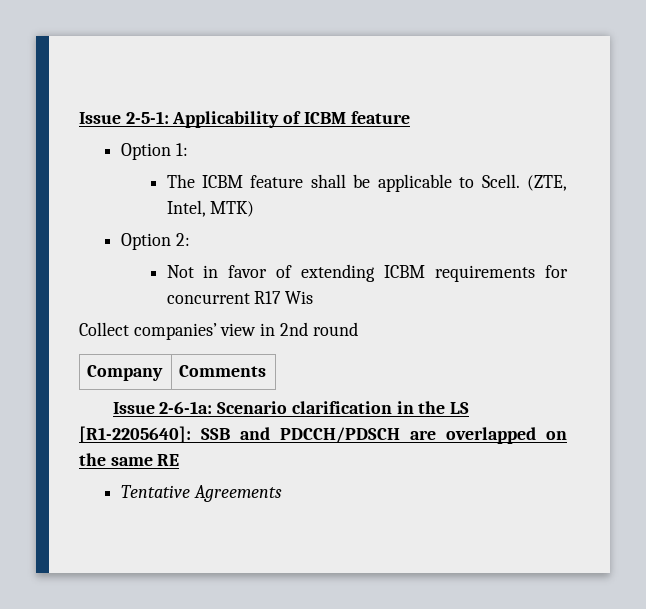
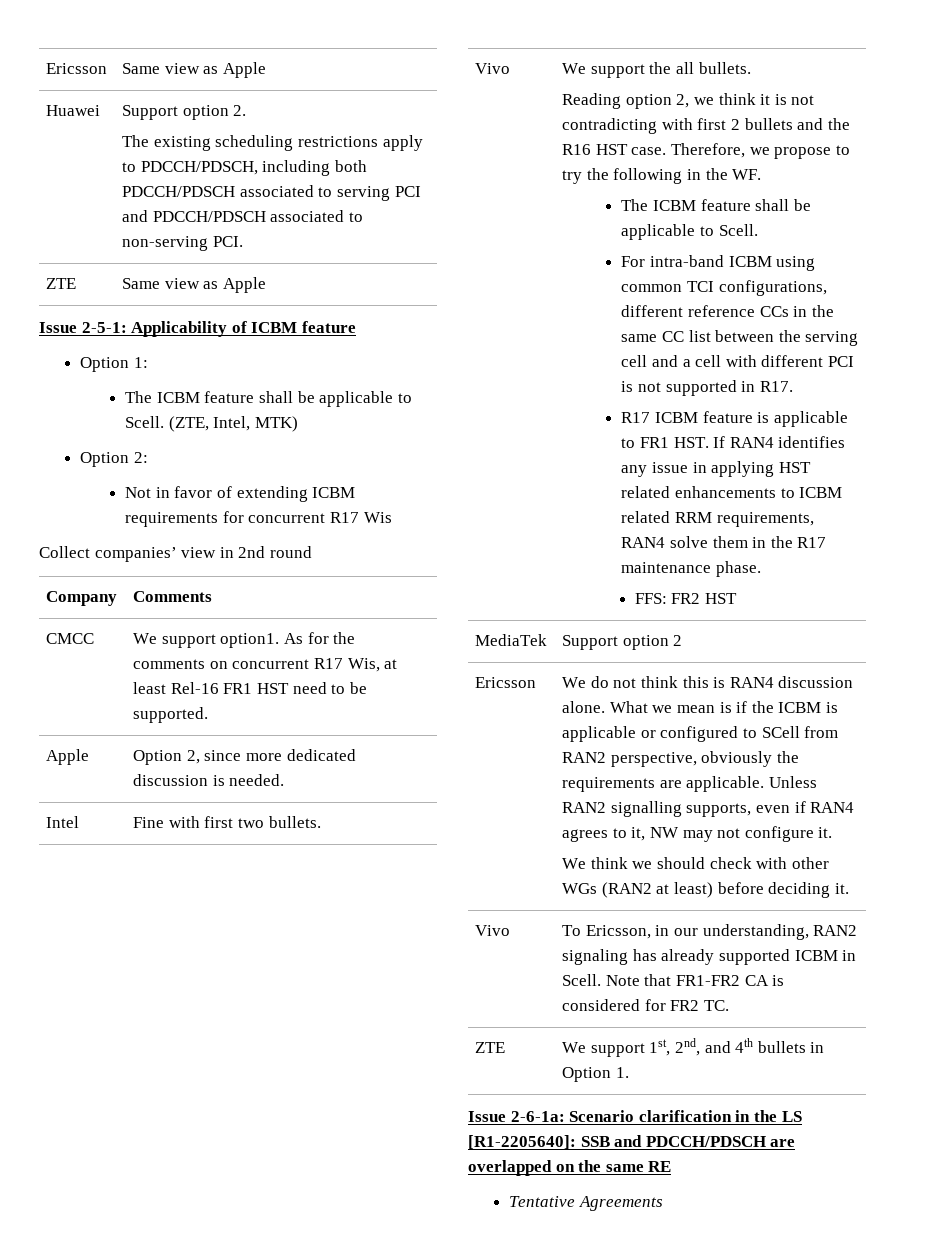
(79, 118) none -> [46,63,108,74] [122,62,266,78] [46,105,101,116] [122,105,247,120] [122,135,423,151] [122,160,367,176] [122,185,421,201] [122,210,363,222] [122,236,243,251] [46,278,77,289] [122,277,266,293] Ericsson | Same view as Apple // Huawei | Support option 2. // The existing scheduling restrictions apply to PDCCH/PDSCH, including both PDCCH/PDSCH associated to serving PCI and PDCCH/PDSCH associated to non-serving PCI. // ZTE | Same view as Apple //
(267, 371) none -> [46,633,95,644] [133,632,356,648] [133,658,398,672] [133,682,367,694] [133,707,209,723] [46,749,90,765] [133,749,356,765] [133,774,285,786] [46,816,80,828] [133,816,321,828] [475,63,511,74] [562,62,751,78] [562,93,815,109] [562,118,850,134] [562,143,850,159] [562,168,762,184] [621,199,811,211] [621,224,758,240] [621,255,816,271] [621,280,827,296] [621,305,834,317] [621,330,859,346] [621,355,854,367] [621,380,793,396] [621,411,848,427] [621,436,846,448] [621,461,811,477] [621,486,843,498] [621,511,814,527] [621,536,827,548] [621,561,761,577] [634,593,738,604] [475,634,548,646] [562,635,683,650] [475,677,537,688] [562,676,854,688] [562,701,838,713] [562,726,839,742] [562,751,799,767] [562,776,817,792] [562,801,855,817] [562,826,833,842] [562,857,829,869] [562,882,849,898] [475,925,511,936] [562,924,858,940] [562,949,857,965] [562,974,785,986] [562,999,729,1011] [475,1042,506,1053] [562,1038,825,1057] [562,1067,629,1082] // CMCC | We support option1. As for the comments on concurrent R17 Wis, at least Rel-16 FR1 HST need to be supported. // Apple | Option 2, since more dedicated discussion is needed. // Intel | Fine with first two bullets. // Vivo | We support the all bullets. // Reading option 2, we think it is not contradicting with first 2 bullets and the R16 HST case. Therefore, we propose to try the following in the WF. // The ICBM feature shall be applicable to Scell. // For intra-band ICBM using common TCI configurations, different reference CCs in the same CC list between the serving cell and a cell with different PCI is not supported in R17. // R17 ICBM feature is applicable to FR1 HST. If RAN4 identifies any issue in applying HST related enhancements to ICBM related RRM requirements, RAN4 solve them in the R17 maintenance phase. // FFS: FR2 HST // MediaTek | Support option 2 // Ericsson | We do not think this is RAN4 discussion alone. What we mean is if the ICBM is applicable or configured to SCell from RAN2 perspective, obviously the requirements are applicable. Unless RAN2 signalling supports, even if RAN4 agrees to it, NW may not configure it. // We think we should check with other WGs (RAN2 at least) before deciding it. // Vivo | To Ericsson, in our understanding, RAN2 signaling has already supported ICBM in Scell. Note that FR1-FR2 CA is considered for FR2 TC. // ZTE | We support 1st, 2nd, and 4th bullets in Option 1.

